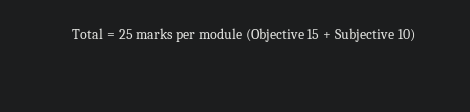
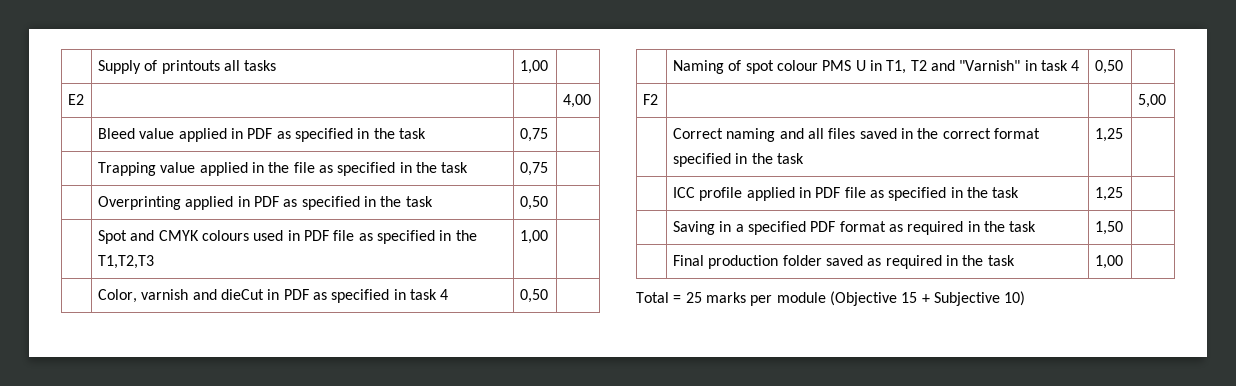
(72, 33) none -> [97,60,277,74] [519,60,548,74] [67,94,84,105] [562,94,591,108] [97,128,426,142] [519,128,548,142] [97,162,469,176] [519,162,548,176] [97,196,433,210] [519,196,548,210] [97,230,477,244] [97,255,154,269] [519,230,548,244] [97,289,449,303] [519,289,548,303] [672,60,1080,74] [1094,60,1123,74] [642,94,658,105] [1137,94,1166,108] [672,128,1040,142] [672,153,804,167] [1094,128,1123,142] [672,187,1020,201] [1094,187,1123,201] [672,221,1037,235] [1094,221,1123,235] [672,255,1015,269] [1094,255,1123,269] | Supply of printouts all tasks | 1,00 | // E2 | | | 4,00 // | Bleed value applied in PDF as specified in the task | 0,75 | // | Trapping value applied in the file as specified in the task | 0,75 | // | Overprinting applied in PDF as specified in the task | 0,50 | // | Spot and CMYK colours used in PDF file as specified in the T1,T2,T3 | 1,00 | // | Color, varnish and dieCut in PDF as specified in task 4 | 0,50 | // | Naming of spot colour PMS U in T1, T2 and "Varnish" in task 4 | 0,50 | // F2 | | | 5,00 // | Correct naming and all files saved in the correct format specified in the task | 1,25 | // | ICC profile applied in PDF file as specified in the task | 1,25 | // | Saving in a specified PDF format as required in the task | 1,50 | // | Final production folder saved as required in the task | 1,00 | //

